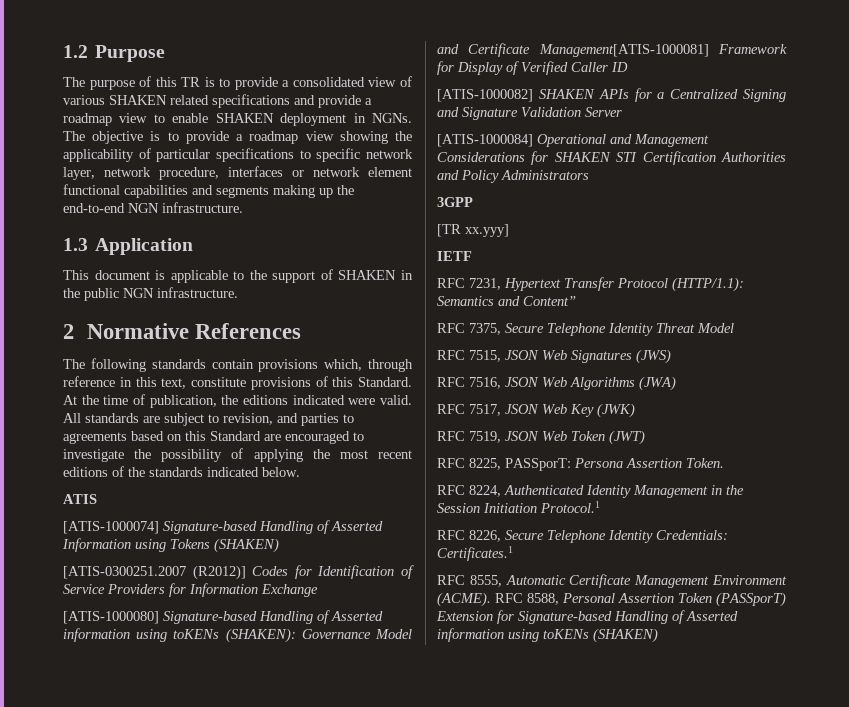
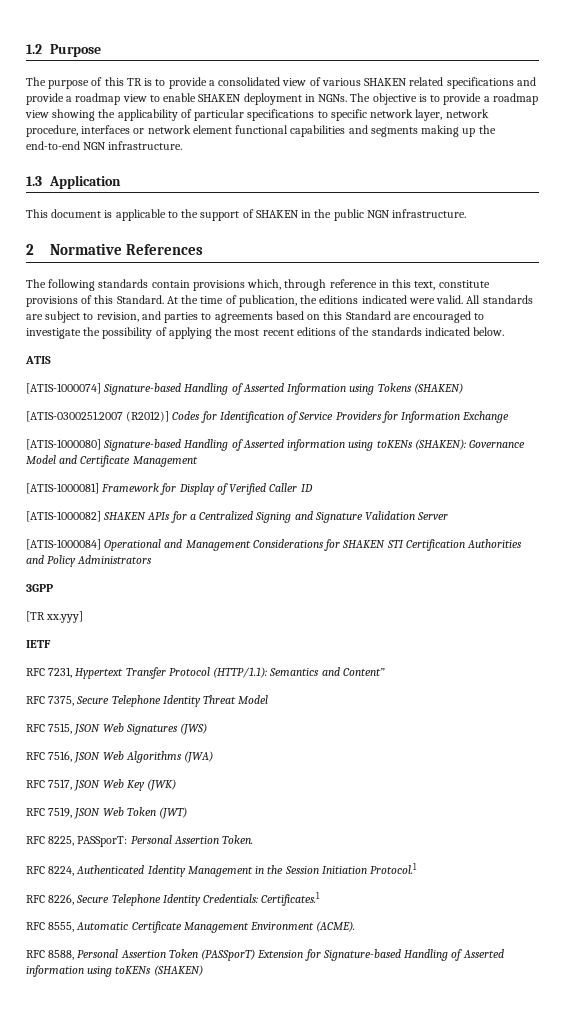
[538,44,709,57] Management[ATIS-1000081] -> [132,456,198,467] [26,483,99,494] Management // [ATIS-1000081]
[574,458,623,468] Persona -> [130,835,172,844] Personal
(491, 599) none -> (356, 926) //

